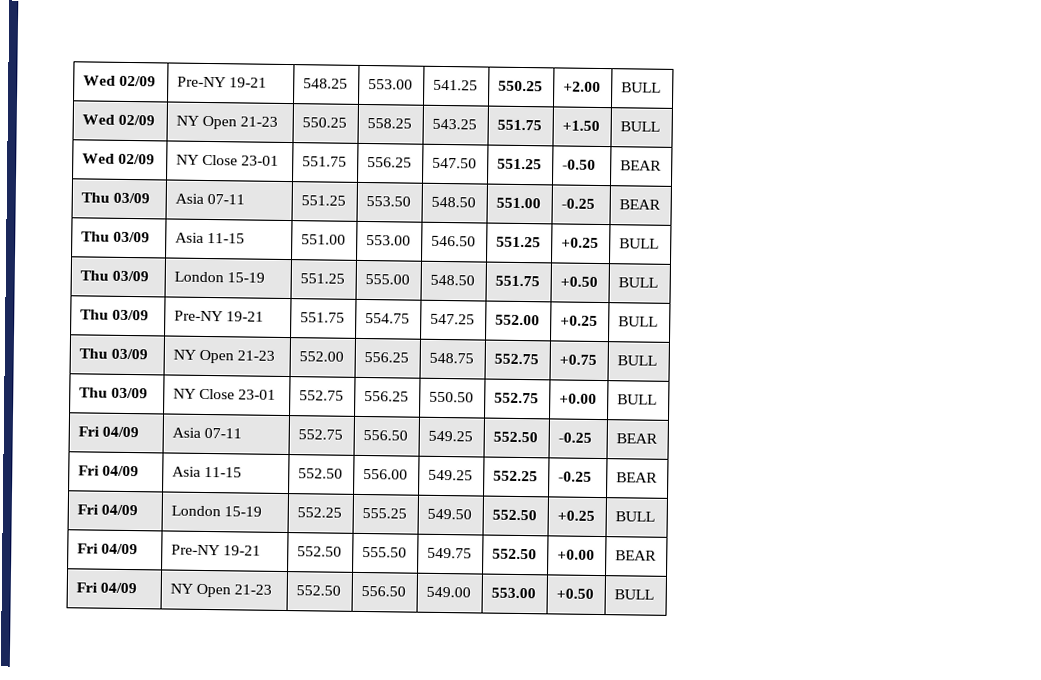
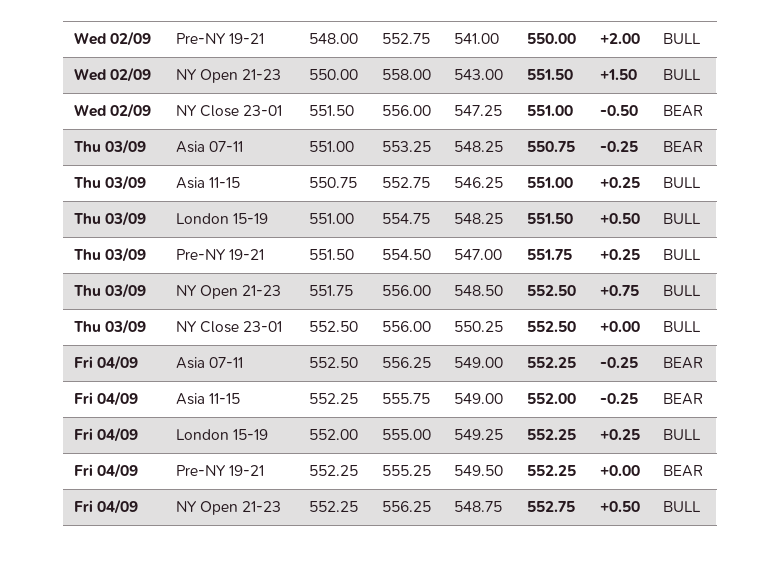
[302,78,348,89] [367,79,413,90] [432,79,478,91] [497,80,543,92] 548.25 | 553.00 | 541.25 | 550.25 -> [308,33,358,44] [381,33,430,44] [453,33,499,44] [526,33,576,44] 548.00 | 552.75 | 541.00 | 550.00
[301,117,347,128] [366,118,412,129] [431,118,477,130] [496,119,542,131] 550.25 | 558.25 | 543.25 | 551.75 -> [308,69,358,80] [381,69,431,80] [453,69,503,80] [526,69,573,80] 550.00 | 558.00 | 543.00 | 551.50
[301,156,347,167] [366,157,412,168] [431,157,477,169] [496,158,542,170] 551.75 | 556.25 | 547.50 | 551.25 -> [308,105,354,116] [381,105,431,116] [453,105,502,116] [526,105,573,116] 551.50 | 556.00 | 547.25 | 551.00
[300,195,346,206] [365,196,411,207] [430,196,476,208] [495,197,541,209] 551.25 | 553.50 | 548.50 | 551.00 -> [308,141,354,152] [381,141,431,152] [453,141,503,152] [526,141,575,152] 551.00 | 553.25 | 548.25 | 550.75
[300,234,346,245] [365,235,411,246] [430,235,476,247] [495,236,541,248] 551.00 | 553.00 | 546.50 | 551.25 -> [308,177,357,188] [381,177,430,188] [453,177,503,188] [526,177,573,188] 550.75 | 552.75 | 546.25 | 551.00
[299,273,345,284] [364,274,410,285] [429,274,475,286] [494,275,540,287] 551.25 | 555.00 | 548.50 | 551.75 -> [308,213,354,224] [381,213,430,224] [453,213,503,224] [526,213,573,224] 551.00 | 554.75 | 548.25 | 551.50
[299,312,345,323] [364,313,410,324] [429,313,475,325] [494,314,540,326] 551.75 | 554.75 | 547.25 | 552.00 -> [308,249,354,260] [381,249,431,260] [453,249,502,260] [526,249,572,260] 551.50 | 554.50 | 547.00 | 551.75
[298,351,344,362] [363,352,409,363] [428,352,474,364] [493,353,539,365] 552.00 | 556.25 | 548.75 | 552.75 -> [308,285,353,296] [381,285,431,296] [453,285,503,296] [526,285,576,296] 551.75 | 556.00 | 548.50 | 552.50
[298,390,344,401] [363,391,409,402] [428,391,474,403] [493,392,539,404] 552.75 | 556.25 | 550.50 | 552.75 -> [308,321,358,332] [381,321,431,332] [453,321,503,332] [526,321,576,332] 552.50 | 556.00 | 550.25 | 552.50
[297,429,343,440] [362,429,408,441] [427,430,473,442] [492,431,538,443] 552.75 | 556.50 | 549.25 | 552.50 -> [308,357,358,368] [381,357,431,368] [453,357,503,368] [526,357,576,368] 552.50 | 556.25 | 549.00 | 552.25
[297,468,343,479] [362,468,408,480] [427,469,473,481] [492,470,538,482] 552.50 | 556.00 | 549.25 | 552.25 -> [308,393,358,404] [381,393,430,404] [453,393,503,404] [526,393,576,404] 552.25 | 555.75 | 549.00 | 552.00
[296,507,342,518] [361,507,407,519] [426,508,472,520] [491,509,537,521] 552.25 | 555.25 | 549.50 | 552.50 -> [308,429,358,440] [381,429,431,440] [453,429,503,440] [526,429,576,440] 552.00 | 555.00 | 549.25 | 552.25
[296,546,342,557] [361,546,407,558] [426,547,472,559] [491,548,537,560] 552.50 | 555.50 | 549.75 | 552.50 -> [308,465,358,476] [381,465,431,476] [453,465,503,476] [526,465,576,476] 552.25 | 555.25 | 549.50 | 552.25
[295,585,341,596] [360,585,406,597] [425,586,471,598] [490,587,536,599] 552.50 | 556.50 | 549.00 | 553.00 -> [308,501,358,512] [381,501,431,512] [453,501,502,512] [526,501,575,512] 552.25 | 556.25 | 548.75 | 552.75

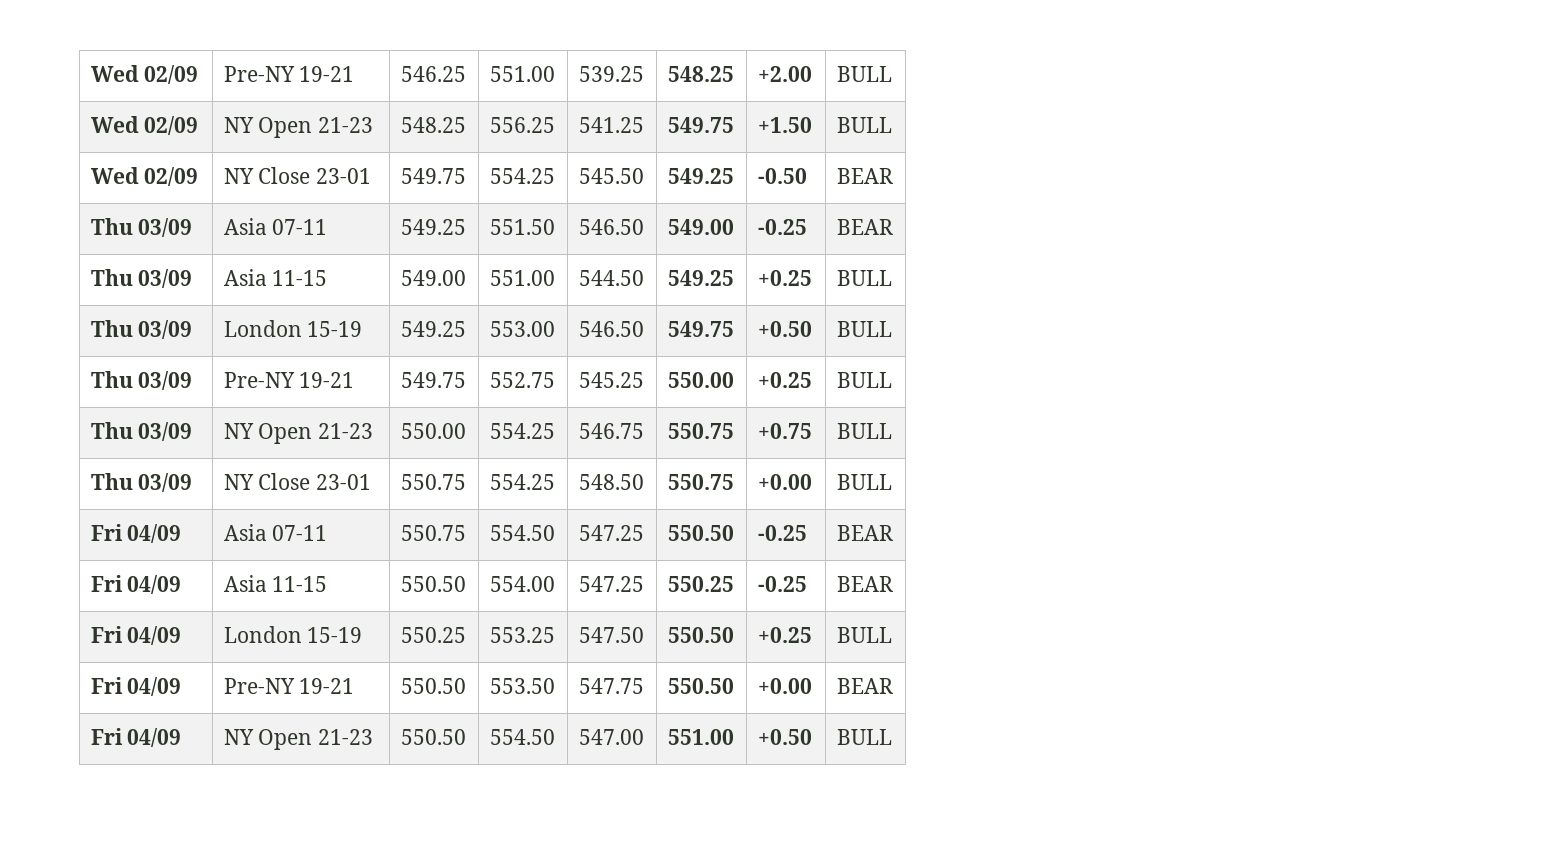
[308,33,358,44] [381,33,430,44] [453,33,499,44] [526,33,576,44] 548.00 | 552.75 | 541.00 | 550.00 -> [400,66,466,82] [489,66,555,82] [578,66,644,82] [667,66,734,82] 546.25 | 551.00 | 539.25 | 548.25
[308,69,358,80] [381,69,431,80] [453,69,503,80] [526,69,573,80] 550.00 | 558.00 | 543.00 | 551.50 -> [400,117,466,133] [489,117,555,133] [578,117,644,133] [667,117,734,133] 548.25 | 556.25 | 541.25 | 549.75
[308,105,354,116] [381,105,431,116] [453,105,502,116] [526,105,573,116] 551.50 | 556.00 | 547.25 | 551.00 -> [400,168,466,184] [489,168,555,184] [578,168,644,184] [667,168,734,184] 549.75 | 554.25 | 545.50 | 549.25
[308,141,354,152] [381,141,431,152] [453,141,503,152] [526,141,575,152] 551.00 | 553.25 | 548.25 | 550.75 -> [400,219,466,235] [489,219,555,235] [578,219,644,235] [667,219,734,235] 549.25 | 551.50 | 546.50 | 549.00
[308,177,357,188] [381,177,430,188] [453,177,503,188] [526,177,573,188] 550.75 | 552.75 | 546.25 | 551.00 -> [400,270,466,286] [489,270,555,286] [578,270,644,286] [667,270,734,286] 549.00 | 551.00 | 544.50 | 549.25
[308,213,354,224] [381,213,430,224] [453,213,503,224] [526,213,573,224] 551.00 | 554.75 | 548.25 | 551.50 -> [400,321,466,337] [489,321,555,337] [578,321,644,337] [667,321,734,337] 549.25 | 553.00 | 546.50 | 549.75
[308,249,354,260] [381,249,431,260] [453,249,502,260] [526,249,572,260] 551.50 | 554.50 | 547.00 | 551.75 -> [400,372,466,388] [489,372,555,388] [578,372,644,388] [667,372,734,388] 549.75 | 552.75 | 545.25 | 550.00
[308,285,353,296] [381,285,431,296] [453,285,503,296] [526,285,576,296] 551.75 | 556.00 | 548.50 | 552.50 -> [400,423,466,439] [489,423,555,439] [578,423,644,439] [667,423,734,439] 550.00 | 554.25 | 546.75 | 550.75
[308,321,358,332] [381,321,431,332] [453,321,503,332] [526,321,576,332] 552.50 | 556.00 | 550.25 | 552.50 -> [400,474,466,490] [489,474,555,490] [578,474,644,490] [667,474,734,490] 550.75 | 554.25 | 548.50 | 550.75
[308,357,358,368] [381,357,431,368] [453,357,503,368] [526,357,576,368] 552.50 | 556.25 | 549.00 | 552.25 -> [400,525,466,541] [489,525,555,541] [578,525,644,541] [667,525,734,541] 550.75 | 554.50 | 547.25 | 550.50
[308,393,358,404] [381,393,430,404] [453,393,503,404] [526,393,576,404] 552.25 | 555.75 | 549.00 | 552.00 -> [400,576,466,592] [489,576,555,592] [578,576,644,592] [667,576,734,592] 550.50 | 554.00 | 547.25 | 550.25
[308,429,358,440] [381,429,431,440] [453,429,503,440] [526,429,576,440] 552.00 | 555.00 | 549.25 | 552.25 -> [400,627,466,643] [489,627,555,643] [578,627,644,643] [667,627,734,643] 550.25 | 553.25 | 547.50 | 550.50
[308,465,358,476] [381,465,431,476] [453,465,503,476] [526,465,576,476] 552.25 | 555.25 | 549.50 | 552.25 -> [400,678,466,694] [489,678,555,694] [578,678,644,694] [667,678,734,694] 550.50 | 553.50 | 547.75 | 550.50
[308,501,358,512] [381,501,431,512] [453,501,502,512] [526,501,575,512] 552.25 | 556.25 | 548.75 | 552.75 -> [400,729,466,745] [489,729,555,745] [578,729,644,745] [667,729,734,745] 550.50 | 554.50 | 547.00 | 551.00

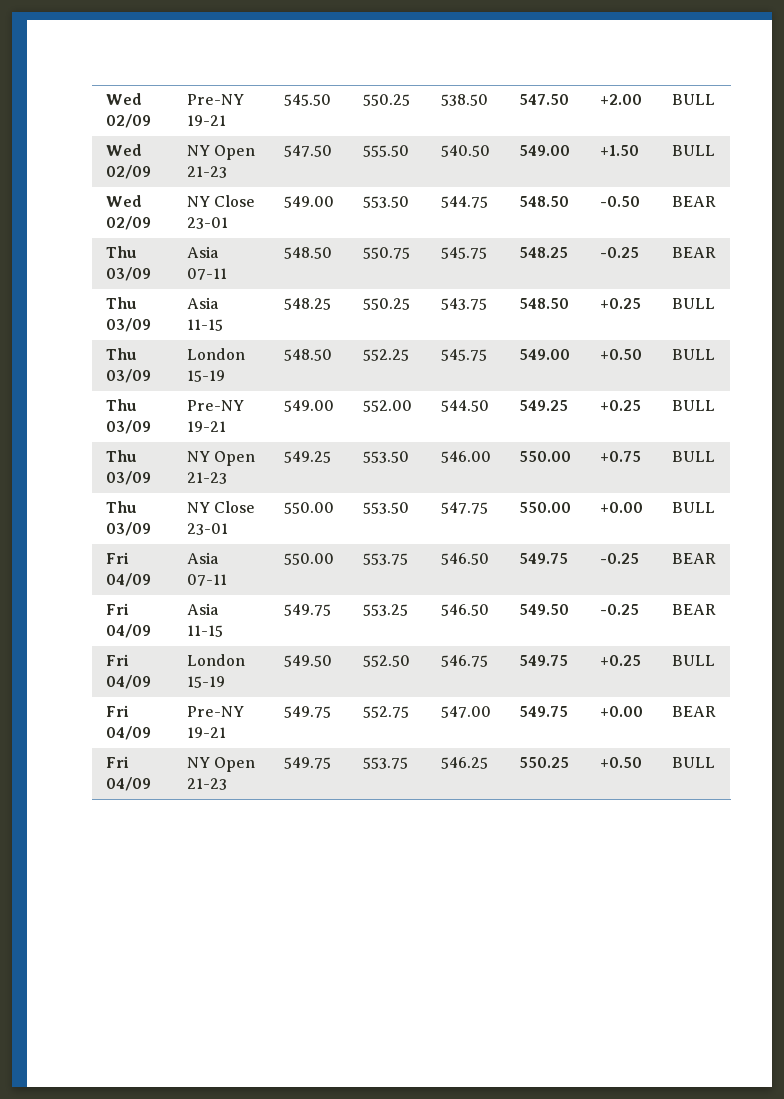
[400,66,466,82] [489,66,555,82] [578,66,644,82] [667,66,734,82] 546.25 | 551.00 | 539.25 | 548.25 -> [283,94,331,106] [362,94,410,106] [440,94,488,106] [518,94,569,105] 545.50 | 550.25 | 538.50 | 547.50
[400,117,466,133] [489,117,555,133] [578,117,644,133] [667,117,734,133] 548.25 | 556.25 | 541.25 | 549.75 -> [283,145,332,157] [362,145,409,157] [440,145,490,157] [518,145,570,156] 547.50 | 555.50 | 540.50 | 549.00
[400,168,466,184] [489,168,555,184] [578,168,644,184] [667,168,734,184] 549.75 | 554.25 | 545.50 | 549.25 -> [283,196,334,208] [362,196,409,208] [440,196,488,208] [518,196,569,207] 549.00 | 553.50 | 544.75 | 548.50
[400,219,466,235] [489,219,555,235] [578,219,644,235] [667,219,734,235] 549.25 | 551.50 | 546.50 | 549.00 -> [283,247,332,259] [362,247,410,259] [440,247,487,259] [518,247,568,258] 548.50 | 550.75 | 545.75 | 548.25
[400,270,466,286] [489,270,555,286] [578,270,644,286] [667,270,734,286] [757,270,812,286] [836,270,892,286] [90,320,193,339] [223,320,363,337] [400,321,466,337] [489,321,555,337] [578,321,644,337] [667,321,734,337] [757,321,812,337] [836,321,892,337] [90,371,193,390] [223,372,355,388] [400,372,466,388] [489,372,555,388] [578,372,644,388] [667,372,734,388] 549.00 | 551.00 | 544.50 | 549.25 | +0.25 | BULL // Thu 03/09 | London 15-19 | 549.25 | 553.00 | 546.50 | 549.75 | +0.50 | BULL // Thu 03/09 | Pre-NY 19-21 | 549.75 | 552.75 | 545.25 | 550.00 -> [283,298,331,310] [362,298,410,310] [440,298,487,310] [518,298,569,309] [599,298,641,309] [671,298,715,309] [105,348,137,360] [105,369,151,383] [186,348,245,360] [186,370,225,382] [283,349,332,361] [362,349,409,361] [440,349,487,361] [518,349,570,360] [599,349,642,360] [671,349,715,360] [105,399,137,411] [105,420,151,434] [186,400,244,411] [186,421,226,432] [283,400,334,412] [362,400,412,412] [440,400,489,412] [518,400,568,411] 548.25 | 550.25 | 543.75 | 548.50 | +0.25 | BULL // Thu 03/09 | London 15-19 | 548.50 | 552.25 | 545.75 | 549.00 | +0.50 | BULL // Thu 03/09 | Pre-NY 19-21 | 549.00 | 552.00 | 544.50 | 549.25
[400,423,466,439] [489,423,555,439] [578,423,644,439] [667,423,734,439] 550.00 | 554.25 | 546.75 | 550.75 -> [283,451,331,463] [362,451,409,463] [440,451,491,463] [518,451,571,462] 549.25 | 553.50 | 546.00 | 550.00
[400,474,466,490] [489,474,555,490] [578,474,644,490] [667,474,734,490] 550.75 | 554.25 | 548.50 | 550.75 -> [283,502,334,514] [362,502,409,514] [440,502,488,514] [518,502,571,513] 550.00 | 553.50 | 547.75 | 550.00
[400,525,466,541] [489,525,555,541] [578,525,644,541] [667,525,734,541] 550.75 | 554.50 | 547.25 | 550.50 -> [283,553,334,565] [362,553,408,565] [440,553,489,565] [518,553,568,564] 550.00 | 553.75 | 546.50 | 549.75
[400,576,466,592] [489,576,555,592] [578,576,644,592] [667,576,734,592] 550.50 | 554.00 | 547.25 | 550.25 -> [283,604,331,616] [362,604,408,616] [440,604,489,616] [518,604,569,615] 549.75 | 553.25 | 546.50 | 549.50
[400,627,466,643] [489,627,555,643] [578,627,644,643] [667,627,734,643] 550.25 | 553.25 | 547.50 | 550.50 -> [283,655,332,667] [362,655,410,667] [440,655,488,667] [518,655,568,666] 549.50 | 552.50 | 546.75 | 549.75
[400,678,466,694] [489,678,555,694] [578,678,644,694] [667,678,734,694] 550.50 | 553.50 | 547.75 | 550.50 -> [283,706,331,718] [362,706,409,718] [440,706,491,718] [518,706,568,717] 549.75 | 552.75 | 547.00 | 549.75
[400,729,466,745] [489,729,555,745] [578,729,644,745] [667,729,734,745] 550.50 | 554.50 | 547.00 | 551.00 -> [283,757,331,769] [362,757,408,769] [440,757,488,769] [518,757,569,768] 549.75 | 553.75 | 546.25 | 550.25

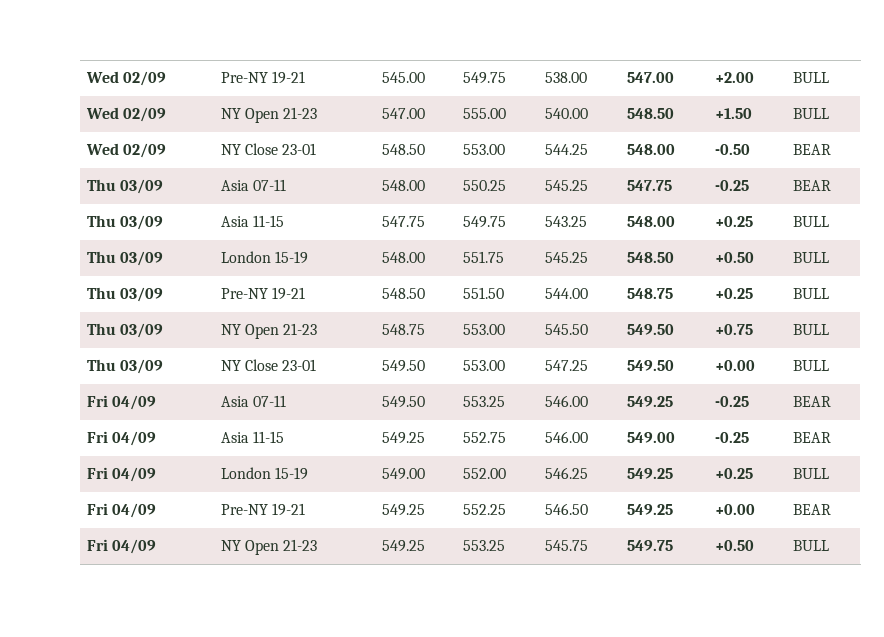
[283,94,331,106] [362,94,410,106] [440,94,488,106] [518,94,569,105] 545.50 | 550.25 | 538.50 | 547.50 -> [381,72,425,83] [462,72,506,84] [544,72,587,83] [626,72,674,83] 545.00 | 549.75 | 538.00 | 547.00
[283,145,332,157] [362,145,409,157] [440,145,490,157] [518,145,570,156] 547.50 | 555.50 | 540.50 | 549.00 -> [381,108,425,119] [462,108,506,119] [544,108,588,119] [626,108,674,119] 547.00 | 555.00 | 540.00 | 548.50
[283,196,334,208] [362,196,409,208] [440,196,488,208] [518,196,569,207] 549.00 | 553.50 | 544.75 | 548.50 -> [381,144,425,155] [462,144,505,155] [544,144,588,155] [626,144,675,155] 548.50 | 553.00 | 544.25 | 548.00
[283,247,332,259] [362,247,410,259] [440,247,487,259] [518,247,568,258] 548.50 | 550.75 | 545.75 | 548.25 -> [381,180,425,191] [462,180,506,191] [544,180,588,191] [626,180,672,191] 548.00 | 550.25 | 545.25 | 547.75
[283,298,331,310] [362,298,410,310] [440,298,487,310] [518,298,569,309] 548.25 | 550.25 | 543.75 | 548.50 -> [381,216,425,227] [462,216,506,228] [544,216,587,227] [626,216,675,227] 547.75 | 549.75 | 543.25 | 548.00
[283,349,332,361] [362,349,409,361] [440,349,487,361] [518,349,570,360] 548.50 | 552.25 | 545.75 | 549.00 -> [381,252,425,263] [462,251,504,263] [544,252,588,263] [626,252,674,263] 548.00 | 551.75 | 545.25 | 548.50
[283,400,334,412] [362,400,412,412] [440,400,489,412] [518,400,568,411] 549.00 | 552.00 | 544.50 | 549.25 -> [381,288,425,299] [462,287,504,299] [544,288,588,299] [626,288,673,299] 548.50 | 551.50 | 544.00 | 548.75
[283,451,331,463] [362,451,409,463] [440,451,491,463] [518,451,571,462] 549.25 | 553.50 | 546.00 | 550.00 -> [381,324,425,335] [462,324,505,335] [544,324,588,335] [626,324,674,335] 548.75 | 553.00 | 545.50 | 549.50
[283,502,334,514] [362,502,409,514] [440,502,488,514] [518,502,571,513] 550.00 | 553.50 | 547.75 | 550.00 -> [381,360,425,372] [462,360,505,371] [544,360,588,371] [626,360,674,371] 549.50 | 553.00 | 547.25 | 549.50
[283,553,334,565] [362,553,408,565] [440,553,489,565] [518,553,568,564] 550.00 | 553.75 | 546.50 | 549.75 -> [381,396,425,408] [462,396,505,407] [544,395,588,407] [626,396,673,407] 549.50 | 553.25 | 546.00 | 549.25
[283,604,331,616] [362,604,408,616] [440,604,489,616] [518,604,569,615] 549.75 | 553.25 | 546.50 | 549.50 -> [381,432,425,444] [462,432,506,443] [544,431,588,443] [626,432,675,443] 549.25 | 552.75 | 546.00 | 549.00
[283,655,332,667] [362,655,410,667] [440,655,488,667] [518,655,568,666] 549.50 | 552.50 | 546.75 | 549.75 -> [381,468,425,480] [462,468,506,479] [544,467,588,479] [626,468,673,479] 549.00 | 552.00 | 546.25 | 549.25
[283,706,331,718] [362,706,409,718] [440,706,491,718] [518,706,568,717] 549.75 | 552.75 | 547.00 | 549.75 -> [381,504,425,516] [462,504,506,515] [544,503,588,515] [626,504,673,515] 549.25 | 552.25 | 546.50 | 549.25
[283,757,331,769] [362,757,408,769] [440,757,488,769] [518,757,569,768] 549.75 | 553.75 | 546.25 | 550.25 -> [381,540,425,552] [462,540,505,551] [544,540,588,551] [626,540,673,551] 549.25 | 553.25 | 545.75 | 549.75

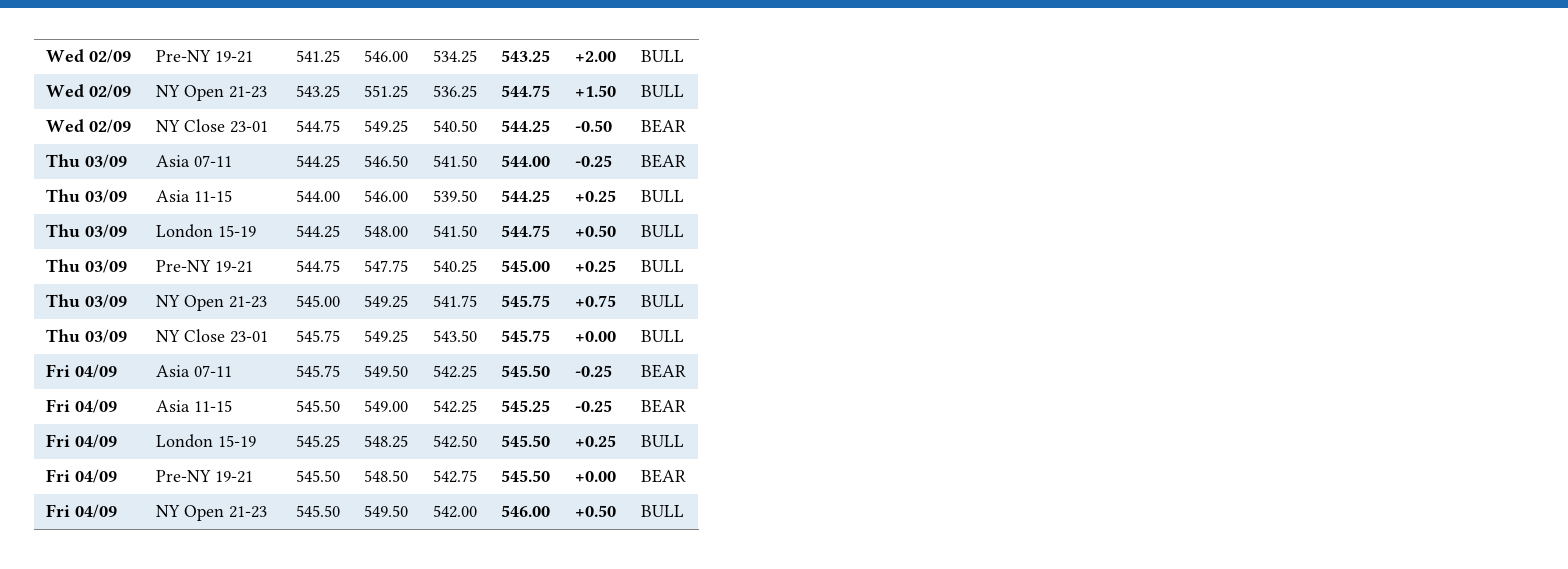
[381,72,425,83] [462,72,506,84] [544,72,587,83] [626,72,674,83] 545.00 | 549.75 | 538.00 | 547.00 -> [295,50,340,63] [363,50,408,62] [432,50,477,63] [500,50,550,62] 541.25 | 546.00 | 534.25 | 543.25
[381,108,425,119] [462,108,506,119] [544,108,588,119] [626,108,674,119] 547.00 | 555.00 | 540.00 | 548.50 -> [295,85,340,98] [363,85,408,98] [432,85,477,98] [500,85,550,97] 543.25 | 551.25 | 536.25 | 544.75
[381,144,425,155] [462,144,505,155] [544,144,588,155] [626,144,675,155] 548.50 | 553.00 | 544.25 | 548.00 -> [295,120,340,132] [363,120,408,133] [432,120,477,132] [500,120,550,132] 544.75 | 549.25 | 540.50 | 544.25
[381,180,425,191] [462,180,506,191] [544,180,588,191] [626,180,672,191] 548.00 | 550.25 | 545.25 | 547.75 -> [295,155,340,168] [363,155,408,167] [432,155,477,167] [500,155,550,167] 544.25 | 546.50 | 541.50 | 544.00
[381,216,425,227] [462,216,506,228] [544,216,587,227] [626,216,675,227] 547.75 | 549.75 | 543.25 | 548.00 -> [295,190,340,202] [363,190,408,202] [432,190,477,202] [500,190,550,202] 544.00 | 546.00 | 539.50 | 544.25
[381,252,425,263] [462,251,504,263] [544,252,588,263] [626,252,674,263] | 548.00 | 551.75 | 545.25 | 548.50 -> [295,225,340,238] [363,225,408,237] [432,225,477,237] [500,225,550,237] | 544.25 | 548.00 | 541.50 | 544.75
[381,288,425,299] [462,287,504,299] [544,288,588,299] [626,288,673,299] 548.50 | 551.50 | 544.00 | 548.75 -> [295,260,340,272] [363,260,408,272] [432,260,477,273] [500,260,550,272] 544.75 | 547.75 | 540.25 | 545.00
[381,324,425,335] [462,324,505,335] [544,324,588,335] [626,324,674,335] 548.75 | 553.00 | 545.50 | 549.50 -> [295,295,340,307] [363,295,408,308] [432,295,477,307] [500,295,550,307] 545.00 | 549.25 | 541.75 | 545.75
[381,360,425,372] [462,360,505,371] [544,360,588,371] [626,360,674,371] 549.50 | 553.00 | 547.25 | 549.50 -> [295,330,340,342] [363,330,408,343] [432,330,477,342] [500,330,550,342] 545.75 | 549.25 | 543.50 | 545.75
[381,396,425,408] [462,396,505,407] [544,395,588,407] [626,396,673,407] | 549.50 | 553.25 | 546.00 | 549.25 -> [295,365,340,377] [363,365,408,377] [432,365,477,378] [500,365,550,377] | 545.75 | 549.50 | 542.25 | 545.50
[381,432,425,444] [462,432,506,443] [544,431,588,443] [626,432,675,443] 549.25 | 552.75 | 546.00 | 549.00 -> [295,400,340,412] [363,400,408,412] [432,400,477,413] [500,400,550,412] 545.50 | 549.00 | 542.25 | 545.25
[381,468,425,480] [462,468,506,479] [544,467,588,479] [626,468,673,479] 549.00 | 552.00 | 546.25 | 549.25 -> [295,435,340,448] [363,435,408,448] [432,435,477,448] [500,435,550,447] 545.25 | 548.25 | 542.50 | 545.50
[381,504,425,516] [462,504,506,515] [544,503,588,515] [626,504,673,515] 549.25 | 552.25 | 546.50 | 549.25 -> [295,470,340,482] [363,470,408,482] [432,470,477,483] [500,470,550,482] 545.50 | 548.50 | 542.75 | 545.50
[381,540,425,552] [462,540,505,551] [544,540,588,551] [626,540,673,551] 549.25 | 553.25 | 545.75 | 549.75 -> [295,505,340,517] [363,505,408,517] [432,505,477,518] [500,505,550,517] 545.50 | 549.50 | 542.00 | 546.00

